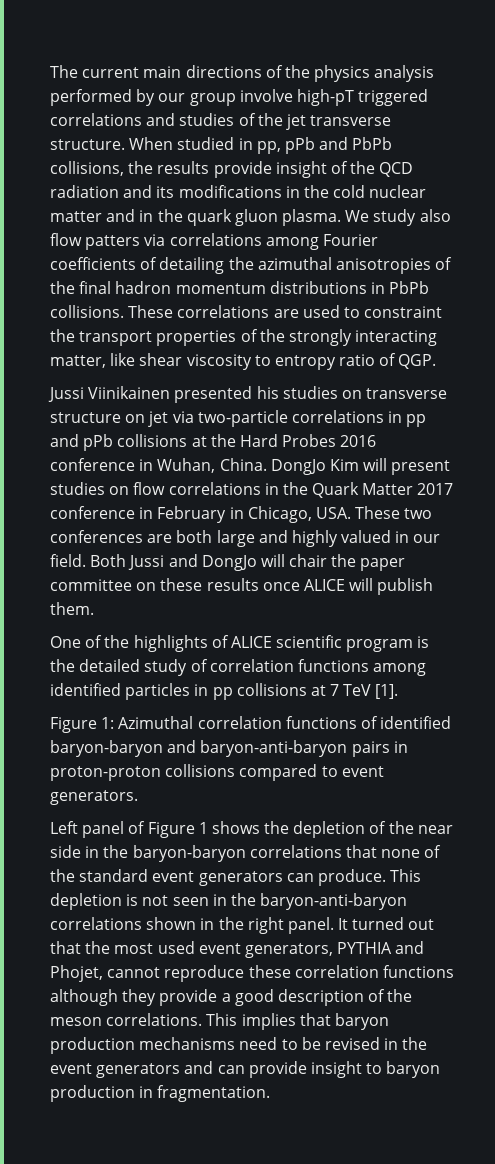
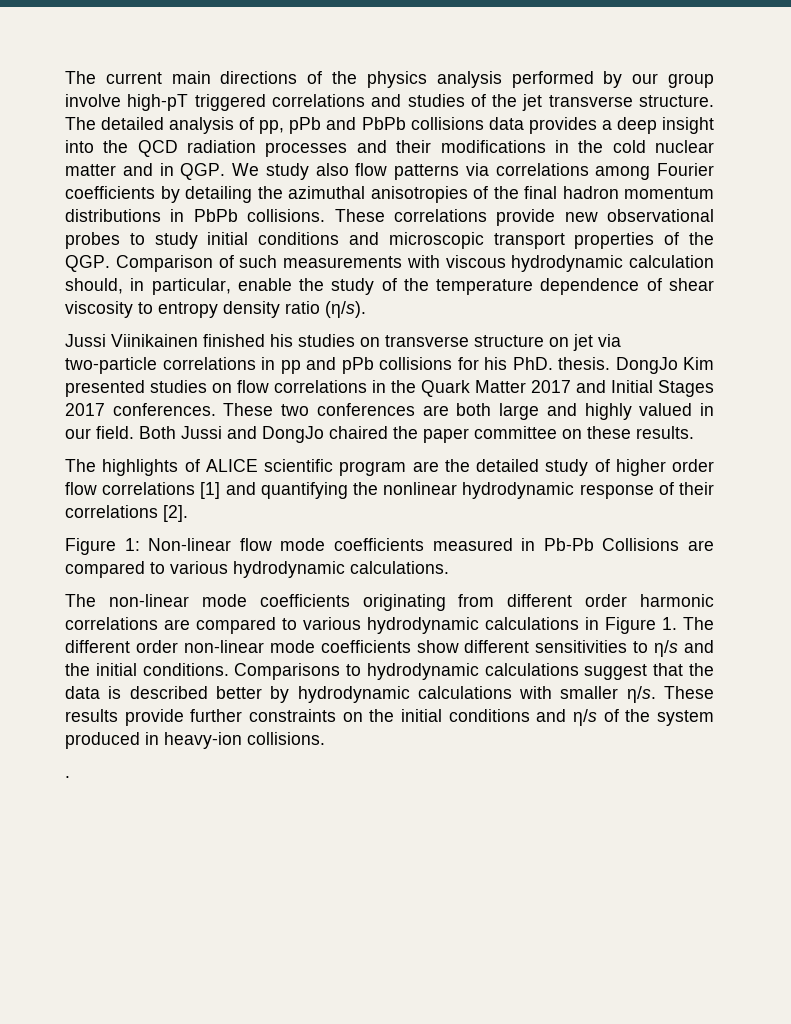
[129,137,393,154] [50,161,414,178] [50,185,175,198] When studied in pp, pPb and PbPb collisions, the results provide insight of the QCD radiation and its -> [65,117,715,134] [65,140,432,157] The detailed analysis of pp, pPb and PbPb collisions data provides a deep insight into the QCD radiation processes and their
[157,209,342,226] the quark gluon plasma. -> [180,163,226,180] QGP.
[85,235,141,250] patters -> [394,164,459,180] patterns
[140,257,158,270] of -> [160,186,180,203] by
[273,305,443,318] [50,329,438,346] [50,353,136,368] are used to constraint the transport properties of the strongly interacting matter, like -> [496,209,714,226] [65,232,714,249] [65,255,714,272] [65,278,662,295] provide new observational probes to study initial conditions and microscopic transport properties of the QGP. Comparison of such measurements with viscous hydrodynamic calculation should, in particular, enable the study of the temperature dependence of
[339,353,437,369] ratio of QGP. -> [223,301,366,318] density ratio (η/s).
[174,386,253,403] presented -> [203,334,265,347] finished
[191,434,377,447] [50,458,451,475] at the Hard Probes 2016 conference in Wuhan, China. DongJo Kim will present -> [457,357,714,374] [65,380,145,397] for his PhD. thesis. DongJo Kim presented
[50,506,351,523] conference in February in Chicago, USA. -> [576,380,714,397] [65,403,216,416] and Initial Stages 2017 conferences.
[260,554,328,567] will chair -> [329,426,388,439] chaired
[206,578,434,595] [50,602,94,615] [50,635,130,648] results once ALICE will publish them. // One of the -> [636,426,694,439] [65,459,96,472] results. // The
[417,636,430,648] is -> [412,461,439,472] are
[209,659,427,676] [50,683,399,700] [50,716,452,733] [50,740,408,757] [50,764,384,781] [50,790,138,805] [50,821,453,838] [50,845,442,862] [50,869,422,886] [50,893,408,910] [50,917,435,934] [50,941,425,958] [50,965,454,982] [50,989,413,1006] [50,1013,389,1030] [50,1037,428,1054] [50,1061,441,1078] [50,1085,271,1102] correlation functions among identified particles in pp collisions at 7 TeV [1]. // Figure 1: Azimuthal correlation functions of identified baryon-baryon and baryon-anti-baryon pairs in proton-proton collisions compared to event generators. // Left panel of Figure 1 shows the depletion of the near side in the baryon-baryon correlations that none of the standard event generators can produce. This depletion is not seen in the baryon-anti-baryon correlations shown in the right panel. It turned out that the most used event generators, PYTHIA and Phojet, cannot reproduce these correlation functions although they provide a good description of the meson correlations. This implies that baryon production mechanisms need to be revised in the event generators and can provide insight to baryon production in fragmentation. -> [615,459,714,476] [65,482,714,499] [65,505,188,522] [65,538,715,555] [65,561,449,578] [65,594,714,611] [65,617,714,634] [65,640,714,657] [65,663,715,680] [65,686,714,703] [65,709,714,726] [65,732,325,749] [65,776,70,778] higher order flow correlations [1] and quantifying the nonlinear hydrodynamic response of their correlations [2]. // Figure 1: Non-linear flow mode coefficients measured in Pb-Pb Collisions are compared to various hydrodynamic calculations. // The non-linear mode coefficients originating from different order harmonic correlations are compared to various hydrodynamic calculations in Figure 1. The different order non-linear mode coefficients show different sensitivities to η/s and the initial conditions. Comparisons to hydrodynamic calculations suggest that the data is described better by hydrodynamic calculations with smaller η/s. These results provide further constraints on the initial conditions and η/s of the system produced in heavy-ion collisions. // .

